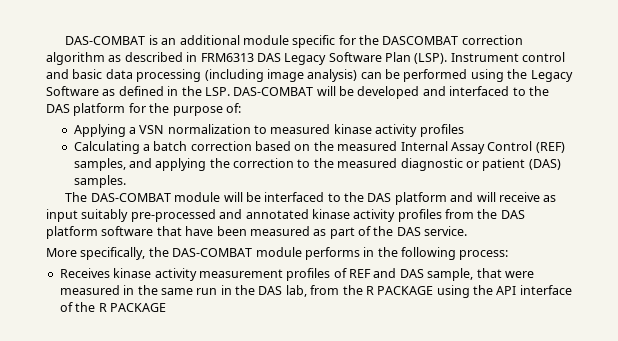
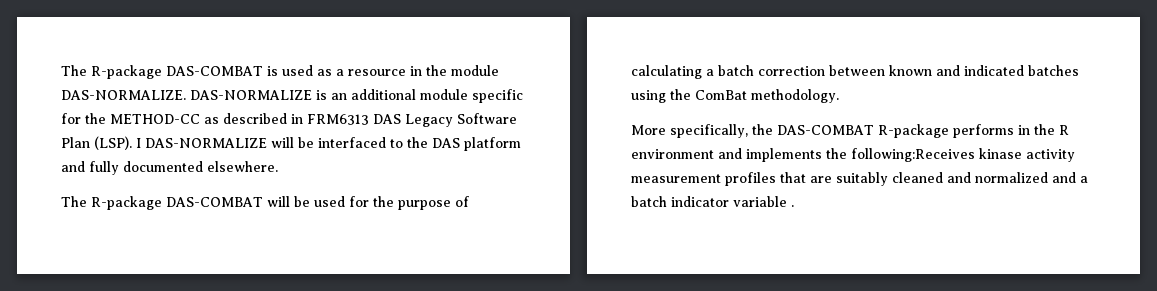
[65,36,146,45] DAS-COMBAT -> [61,65,499,79] [61,90,312,100] The R-package DAS-COMBAT is used as a resource in the module DAS-NORMALIZE. DAS-NORMALIZE
[382,35,523,45] [46,52,105,65] DASCOMBAT correction algorithm -> [110,114,200,124] METHOD-CC
[450,52,566,62] [46,69,573,82] [46,86,549,99] [46,103,241,116] [73,124,464,137] [73,141,565,154] [73,158,561,171] [73,175,126,188] [65,192,221,202] Instrument control and basic data processing (including image analysis) can be performed using the Legacy Software as defined in the LSP. DAS-COMBAT will be developed and interfaced to the DAS platform for the purpose of: // Applying a VSN normalization to measured kinase activity profiles // Calculating a batch correction based on the measured Internal Assay Control (REF) samples, and applying the correction to the measured diagnostic or patient (DAS) samples. // The DAS-COMBAT module -> [136,138,267,148] I DAS-NORMALIZE
[476,192,557,202] [46,209,525,222] [46,226,468,239] will receive as input suitably pre-processed and annotated kinase activity profiles from the DAS platform software that have been measured as part of the DAS service. -> [89,161,278,175] [61,196,469,210] [631,65,1079,79] [631,89,839,103] fully documented elsewhere. // The R-package DAS-COMBAT will be used for the purpose of calculating a batch correction between known and indicated batches using the ComBat methodology.
[255,247,302,257] module -> [878,124,949,138] R-package
[401,247,509,260] [59,268,534,281] [59,285,572,298] [59,302,166,312] following process: // Receives kinase activity measurement profiles of REF and DAS sample, that were measured in the same run in the DAS lab, from the R PACKAGE using the API interface of the R PACKAGE -> [1059,125,1069,135] [631,148,1075,162] [631,172,1088,186] [631,196,794,207] R environment and implements the following:Receives kinase activity measurement profiles that are suitably cleaned and normalized and a batch indicator variable .

